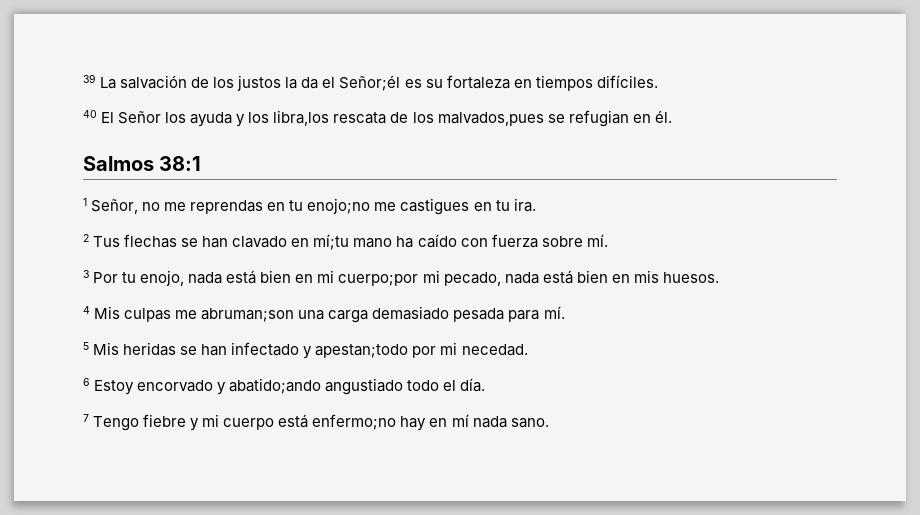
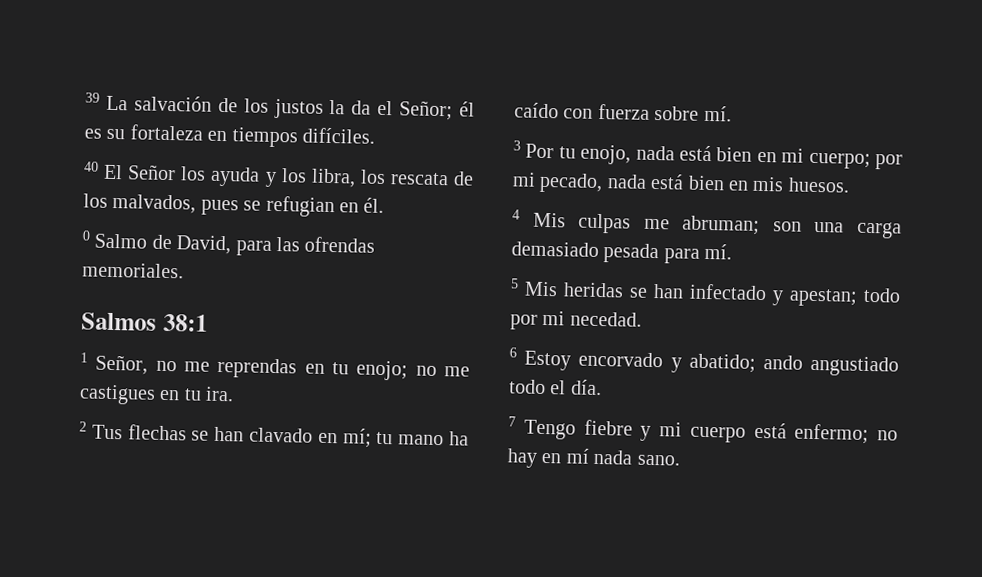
[339,75,401,91] Señor;él -> [399,100,475,121] Señor; él
[273,110,330,126] libra,los -> [310,168,386,188] libra, los
[437,112,544,126] malvados,pues -> [112,193,239,216] malvados, pues
(672, 116) none -> [82,230,376,256] [82,262,184,279] // 0 Salmo de David, para las ofrendas memoriales.
[307,198,371,214] enojo;no -> [356,360,437,381] enojo; no
[313,234,350,250] mí;tu -> [342,428,394,448] mí; tu
[338,274,419,286] cuerpo;por -> [808,152,903,170] cuerpo; por
[201,308,295,322] abruman;son -> [682,215,802,235] abruman; son
[315,344,409,358] apestan;todo -> [789,287,901,307] apestan; todo
[229,378,322,394] abatido;ando -> [688,353,803,373] abatido; ando
[312,414,397,430] enfermo;no -> [794,423,898,445] enfermo; no

